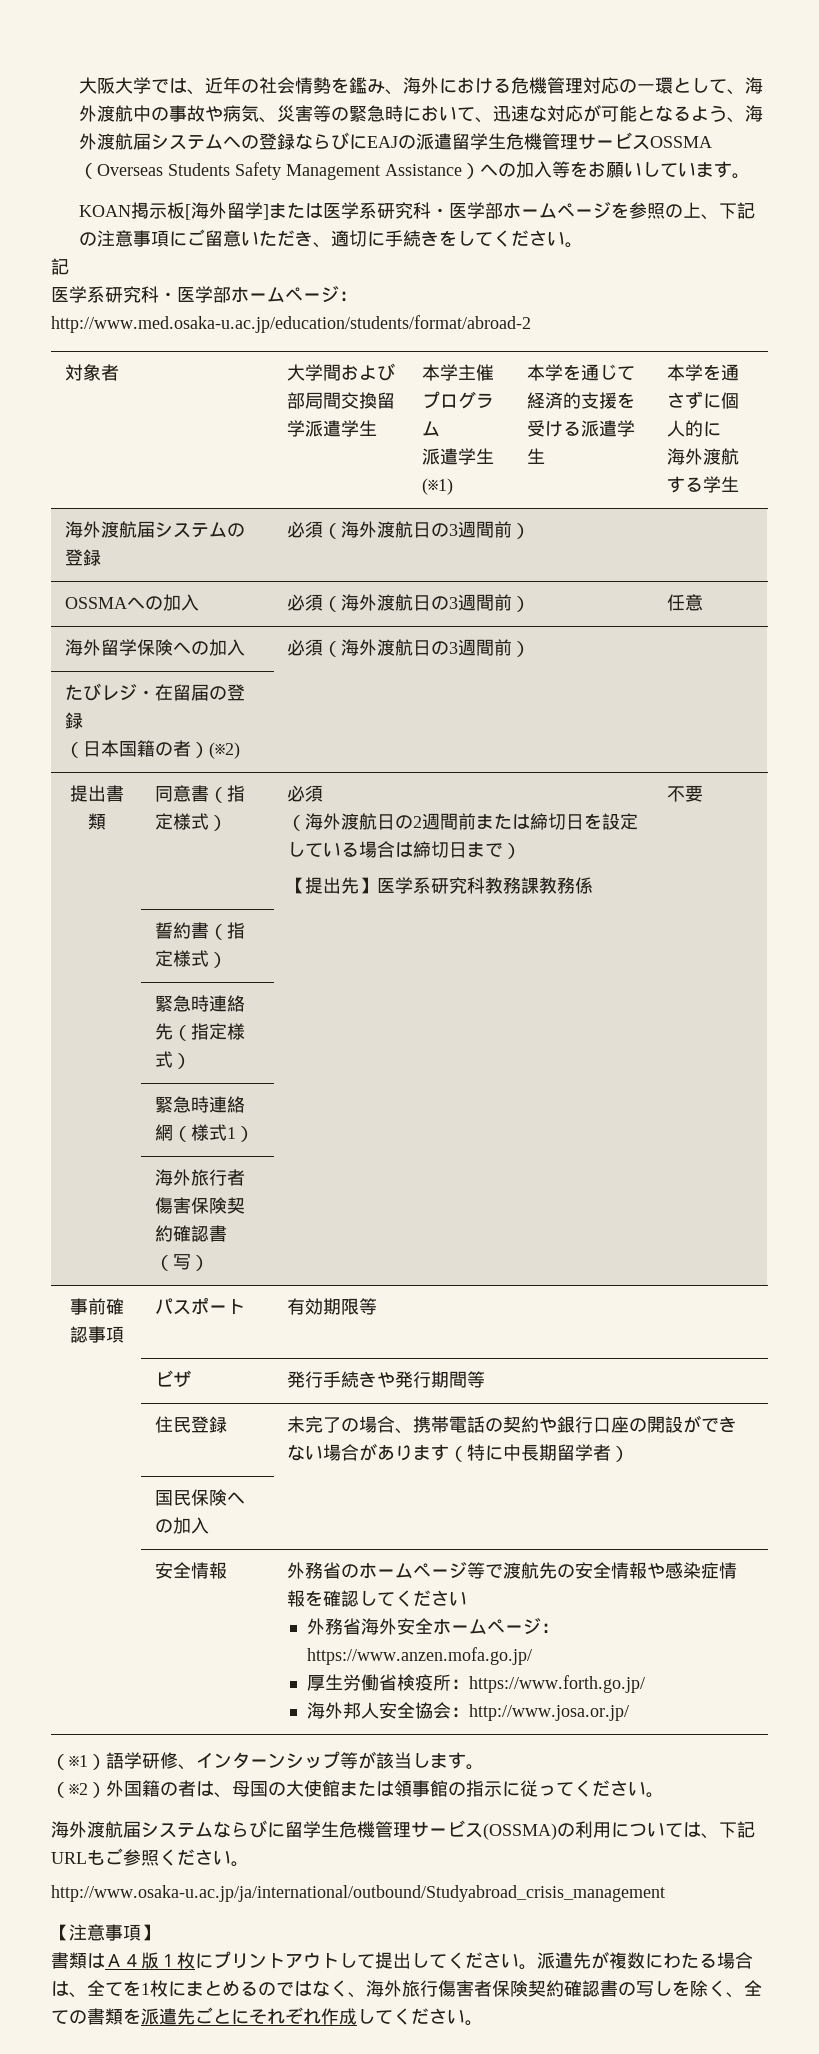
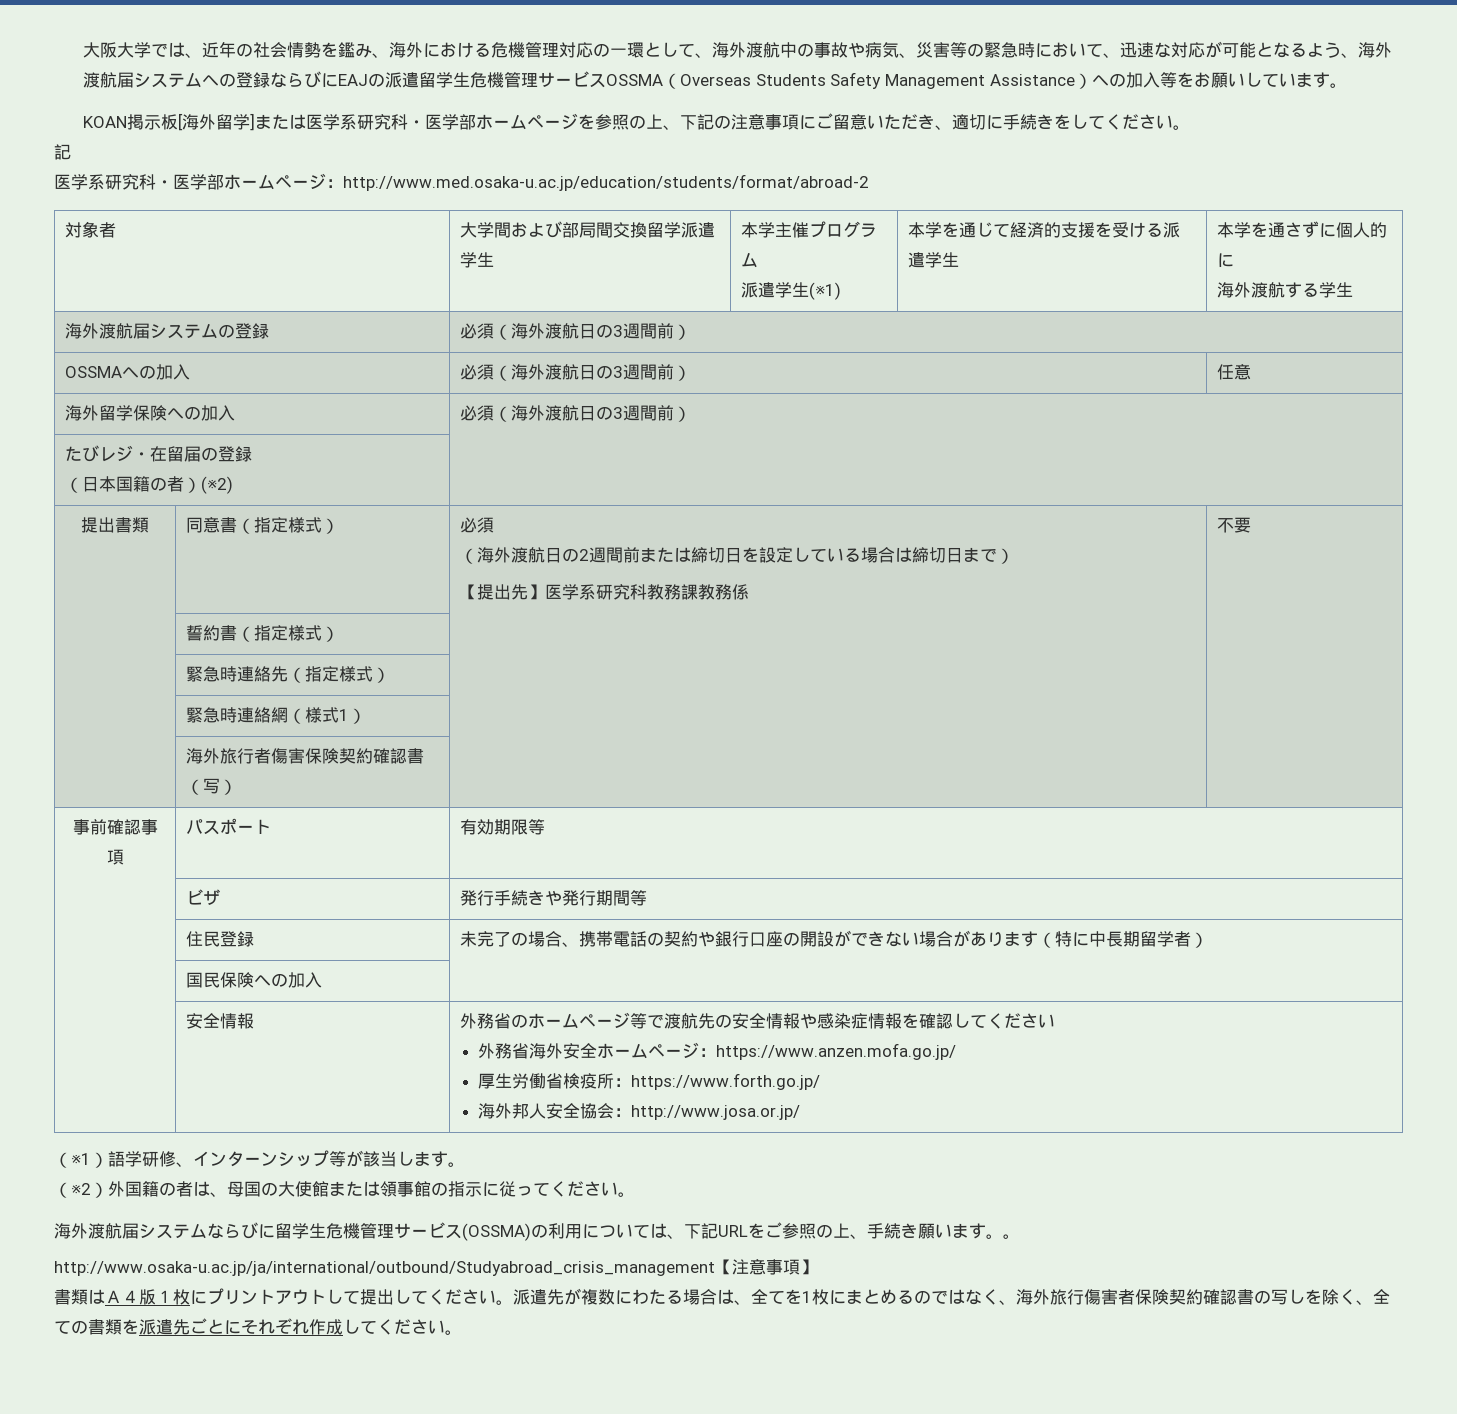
[87,1848,231,1866] もご参照ください -> [748,1222,1003,1239] をご参照の上、手続き願います。
(665, 1893) // -> (715, 1268) none

